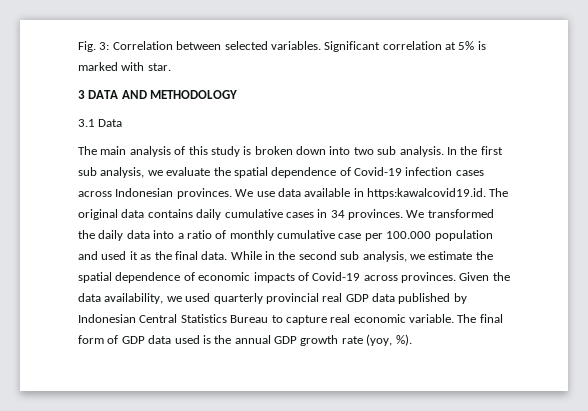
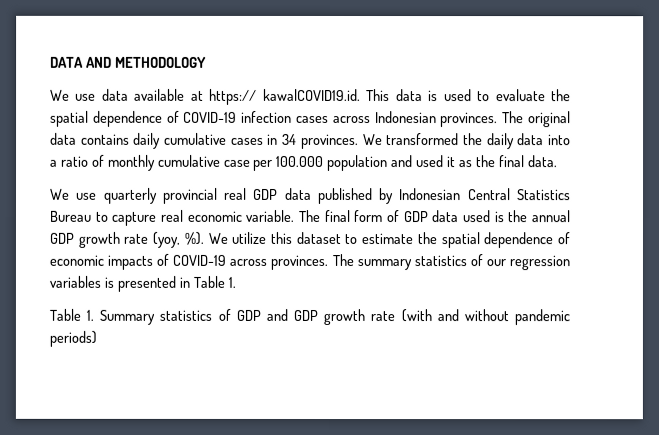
[78,41,486,52] [78,62,171,71] [78,90,238,99] [78,119,123,127] [78,146,503,157] [78,167,163,178] Fig. 3: Correlation between selected variables. Significant correlation at 5% is marked with star. // 3 DATA AND METHODOLOGY // 3.1 Data // The main analysis of this study is broken down into two sub analysis. In the first sub analysis, we -> [50,56,207,68] [50,88,491,105] DATA AND METHODOLOGY // We use data available at https:// kawalCOVID19.id. This data is used to
[354,167,402,176] Covid-19 -> [183,111,238,123] COVID-19
[235,188,486,199] We use data available in https:kawalcovid19.id. -> (499, 120) none
[230,251,493,262] [78,272,510,283] [78,293,211,304] While in the second sub analysis, we estimate the spatial dependence of economic impacts of Covid-19 across provinces. Given the data availability, we used -> [50,188,98,200] // We use
(412, 340) none -> [207,231,571,249] [49,253,571,271] [49,275,236,292] [49,308,570,326] [49,330,97,347] We utilize this dataset to estimate the spatial dependence of economic impacts of COVID-19 across provinces. The summary statistics of our regression variables is presented in Table 1. // Table 1. Summary statistics of GDP and GDP growth rate (with and without pandemic periods)

